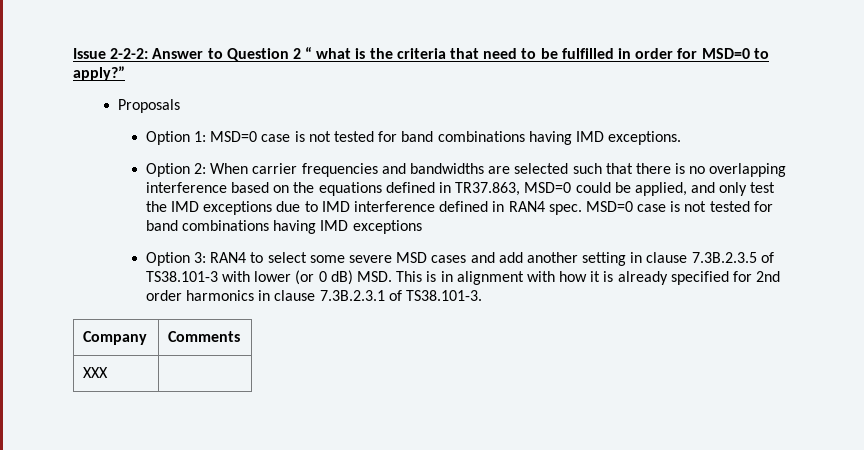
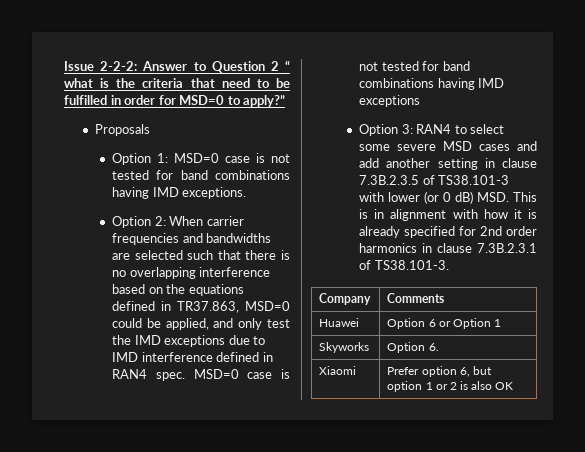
[83,367,109,378] XXX | -> [319,318,360,327] [387,318,501,329] [319,342,370,353] [387,342,439,353] [319,366,357,375] [387,366,492,377] [387,381,514,392] Huawei | Option 6 or Option 1 // Skyworks | Option 6. // Xiaomi | Prefer option 6, but option 1 or 2 is also OK

